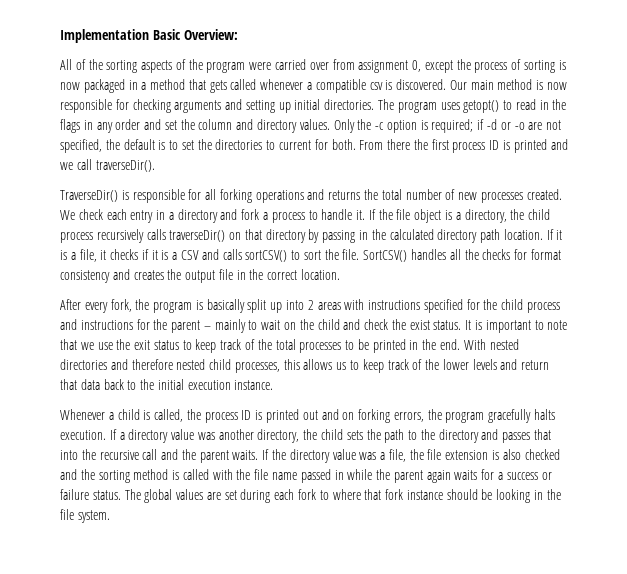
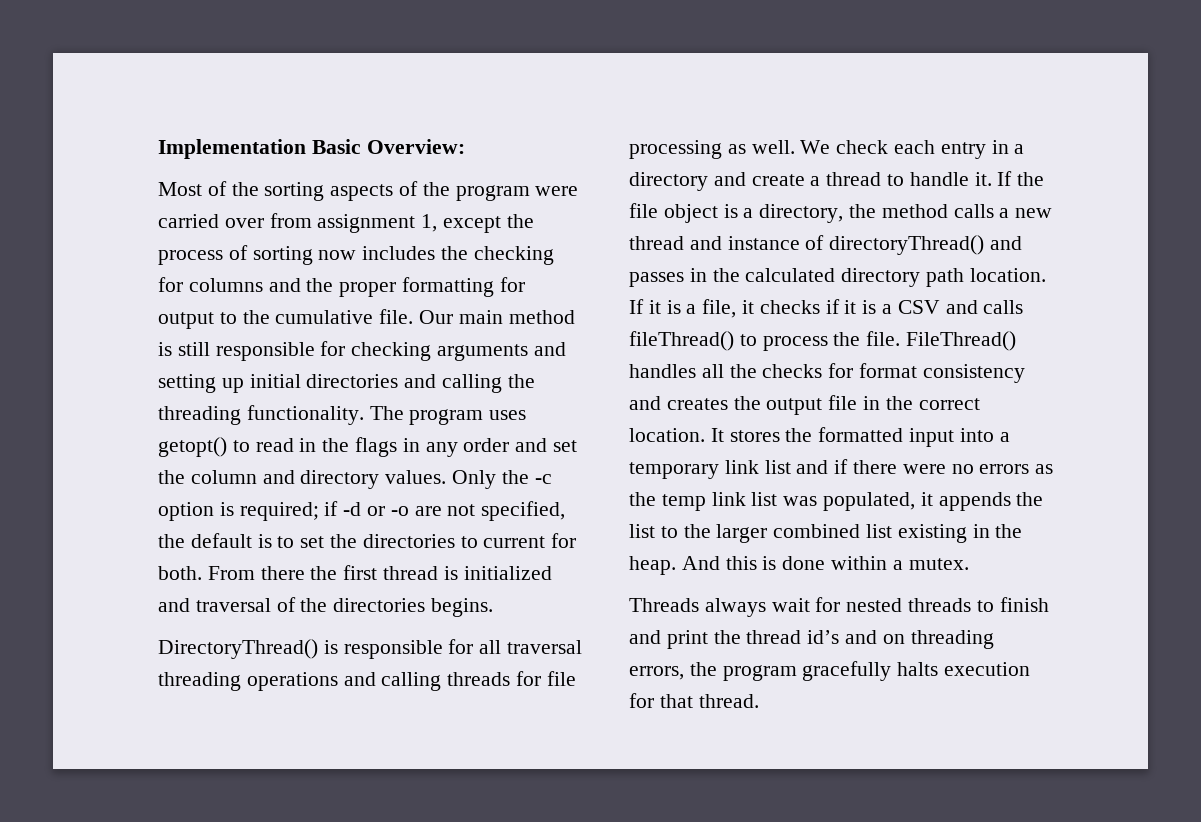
[60,59,72,70] All -> [158,182,202,196] Most
[412,60,422,72] 0, -> [421,214,438,232] 1,
[558,60,566,70] [60,79,447,93] is now packaged in a method that gets called whenever a compatible csv is discovered. -> [318,246,554,265] [158,277,525,297] [158,309,414,329] now includes the checking for columns and the proper formatting for output to the cumulative file.
[547,82,568,90] now -> [177,342,210,356] still
[324,99,375,110] directories. -> [306,374,535,393] [158,405,364,425] directories and calling the threading functionality.
[452,139,568,153] [60,159,155,172] [60,189,562,203] process ID is printed and we call traverseDir(). // TraverseDir() is responsible for all forking operations and returns the total number of new processes created. -> [383,566,552,580] [158,597,494,617] [158,639,583,659] [158,671,576,691] [629,140,795,159] thread is initialized and traversal of the directories begins. // DirectoryThread() is responsible for all traversal threading operations and calling threads for file processing as well.
[241,209,305,223] fork a process -> [751,172,882,186] create a thread
[528,209,551,220] [60,229,356,243] child process recursively calls traverseDir() on that directory by passing -> [881,204,1053,218] [629,235,1023,255] [629,272,684,287] method calls a new thread and instance of directoryThread() and passes
[245,250,321,262] sortCSV() to sort -> [629,331,828,351] fileThread() to process
[363,250,408,262] SortCSV() -> [906,331,1017,351] FileThread()
[60,299,561,313] [60,319,568,333] [60,339,519,353] [60,359,550,373] [60,379,274,390] [60,409,318,423] // After every fork, the program is basically split up into 2 areas with instructions specified for the child process and instructions for the parent – mainly to wait on the child and check the exist status. It is important to note that we use the exit status to keep track of the total processes to be printed in the end. With nested directories and therefore nested child processes, this allows us to keep track of the lower levels and return that data back to the initial execution instance. // Whenever a child is called, the process ID is printed out -> [710,427,1010,447] [629,459,1054,479] [629,492,1044,511] [629,524,1023,543] [629,556,969,575] [629,597,1049,617] [629,630,840,649] It stores the formatted input into a temporary link list and if there were no errors as the temp link list was populated, it appends the list to the larger combined list existing in the heap. And this is done within a mutex. // Threads always wait for nested threads to finish and print the thread id’s
[358,409,391,423] forking -> [910,630,994,649] threading
[60,429,552,443] [60,449,560,463] [60,469,552,483] [60,489,561,503] [60,509,110,523] execution. If a directory value was another directory, the child sets the path to the directory and passes that into the recursive call and the parent waits. If the directory value was a file, the file extension is also checked and the sorting method is called with the file name passed in while the parent again waits for a success or failure status. The global values are set during each fork to where that fork instance should be looking in the file system. -> [944,662,1031,676] [629,693,759,708] execution for that thread.

